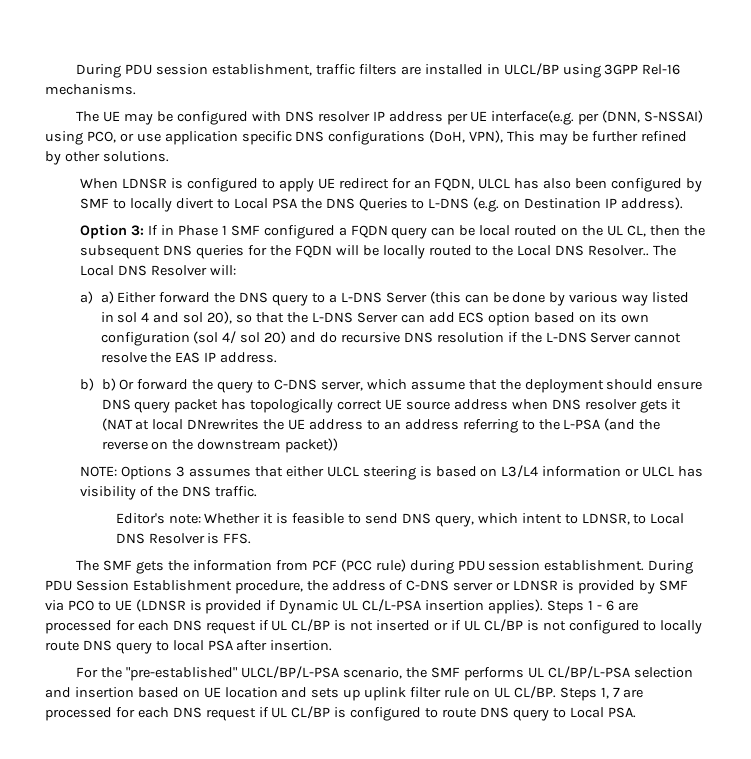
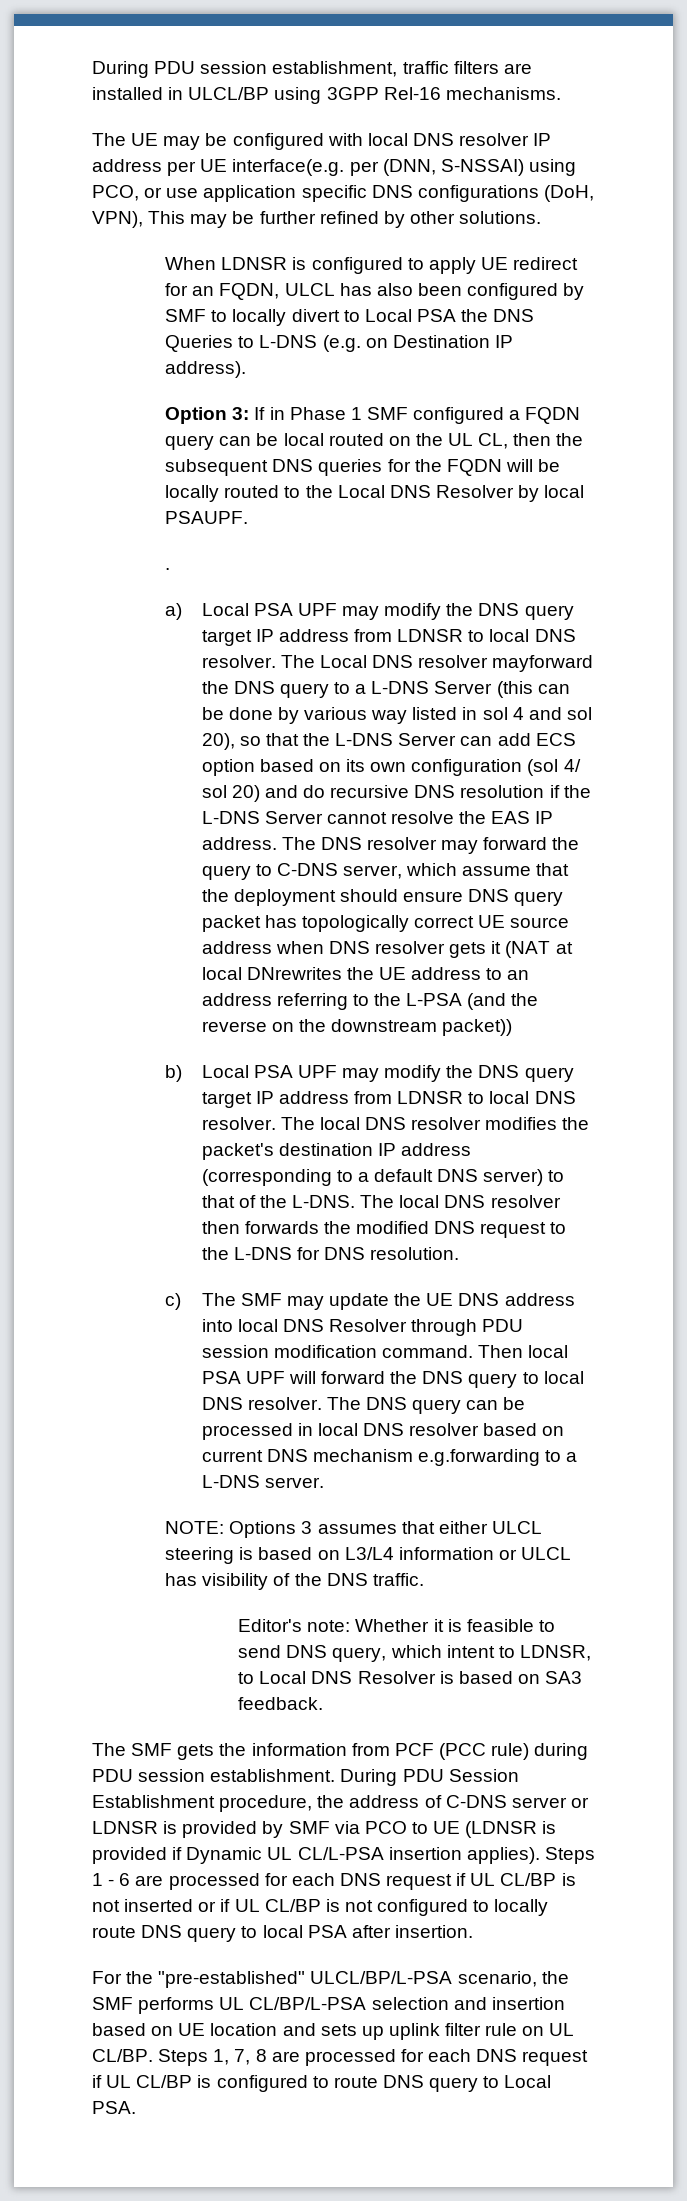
(281, 116) none -> [367,133,408,146] local
[588,245,677,256] [80,265,237,276] [80,291,211,304] Resolver.. The Local DNS Resolver will: // a) a) Either forward -> [435,485,585,502] [165,511,249,524] [165,568,171,570] [165,603,574,620] [201,629,576,646] [201,655,594,672] Resolver by local PSAUPF. // . // a) Local PSA UPF may modify the DNS query target IP address from LDNSR to local DNS resolver. The Local DNS resolver mayforward
[80,378,135,391] // b) b) Or -> [281,837,479,854] The DNS resolver may
(339, 445) none -> [165,1065,574,1082] [201,1091,576,1108] [201,1117,590,1130] [201,1143,472,1160] [201,1169,565,1186] [201,1195,561,1208] [201,1221,567,1238] [201,1247,460,1260] [165,1293,575,1310] [201,1319,524,1336] [201,1345,569,1358] [201,1371,584,1388] [201,1397,526,1414] [201,1423,565,1440] [201,1449,578,1466] [201,1475,324,1488] // b) Local PSA UPF may modify the DNS query target IP address from LDNSR to local DNS resolver. The local DNS resolver modifies the packet's destination IP address (corresponding to a default DNS server) to that of the L-DNS. The local DNS resolver then forwards the modified DNS request to the L-DNS for DNS resolution. // c) The SMF may update the UE DNS address into local DNS Resolver through PDU session modification command. Then local PSA UPF will forward the DNS query to local DNS resolver. The DNS query can be processed in local DNS resolver based on current DNS mechanism e.g.forwarding to a L-DNS server.
[223,533,252,544] FFS. -> [458,1671,583,1684] [238,1697,324,1710] based on SA3 feedback.
[612,687,620,697] 7 -> [234,2049,267,2065] 7, 8

